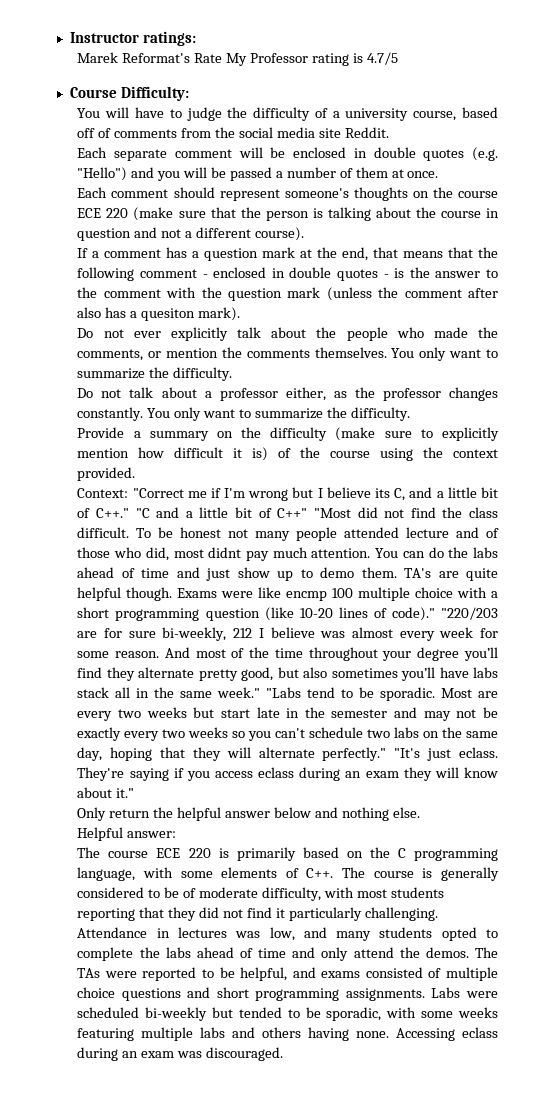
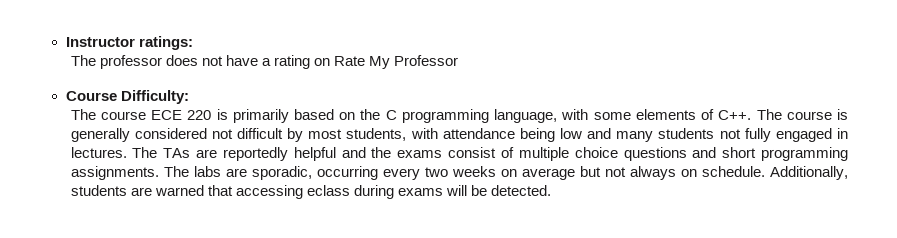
[77,52,191,63] Marek Reformat's -> [70,55,330,69] The professor does not have a rating on
[311,52,398,66] rating is 4.7/5 -> (459, 60) none
[77,107,499,121] [77,127,389,138] [77,147,498,161] [77,167,439,181] [77,187,498,201] [77,207,499,221] [77,227,304,241] [77,247,498,261] [77,267,499,281] [77,287,499,301] [77,307,241,321] [77,327,498,341] [77,347,499,361] [77,367,233,381] [77,387,499,401] [77,407,410,421] [77,427,500,441] [77,447,498,461] [77,467,136,481] [77,487,499,501] [77,507,499,518] [77,527,499,541] [77,547,498,561] [77,567,498,581] [77,587,498,601] [77,607,498,621] [77,627,498,641] [77,647,499,661] [77,667,498,681] [77,687,498,701] [77,707,499,721] [77,727,498,741] [77,747,499,761] [77,767,498,781] [77,787,135,798] [77,807,420,821] [77,827,177,841] // You will have to judge the difficulty of a university course, based off of comments from the social media site Reddit. // Each separate comment will be enclosed in double quotes (e.g. "Hello") and you will be passed a number of them at once. // Each comment should represent someone's thoughts on the course ECE 220 (make sure that the person is talking about the course in question and not a different course). // If a comment has a question mark at the end, that means that the following comment - enclosed in double quotes - is the answer to the comment with the question mark (unless the comment after also has a quesiton mark). // Do not ever explicitly talk about the people who made the comments, or mention the comments themselves. You only want to summarize the difficulty. // Do not talk about a professor either, as the professor changes constantly. You only want to summarize the difficulty. // Provide a summary on the difficulty (make sure to explicitly mention how difficult it is) of the course using the context provided. // Context: "Correct me if I'm wrong but I believe its C, and a little bit of C++." "C and a little bit of C++" "Most did not find the class difficult. To be honest not many people attended lecture and of those who did, most didnt pay much attention. You can do the labs ahead of time and just show up to demo them. TA's are quite helpful though. Exams were like encmp 100 multiple choice with a short programming question (like 10-20 lines of code)." "220/203 are for sure bi-weekly, 212 I believe was almost every week for some reason. And most of the time throughout your degree you’ll find they alternate pretty good, but also sometimes you’ll have labs stack all in the same week." "Labs tend to be sporadic. Most are every two weeks but start late in the semester and may not be exactly every two weeks so you can't schedule two labs on the same day, hoping that they will alternate perfectly." "It's just eclass. They're saying if you access eclass during an exam they will know about it." // Only return the helpful answer below and nothing else. // Helpful answer: -> (189, 97) none
[148,887,444,901] [77,907,438,921] [77,927,498,941] [77,947,498,961] [77,967,423,981] to be of moderate difficulty, with most students reporting that they did not find it particularly challenging. Attendance in lectures was low, and many students opted to complete the labs ahead of time and only attend the demos. The TAs were reported to be helpful, and exams consisted -> [211,128,849,142] [70,147,497,161] not difficult by most students, with attendance being low and many students not fully engaged in lectures. The TAs are reportedly helpful and the exams consist
[431,987,498,998] [77,1007,499,1021] [77,1027,499,1041] [77,1047,284,1061] Labs were scheduled bi-weekly but tended to be sporadic, with some weeks featuring multiple labs and others having none. Accessing eclass during an exam was discouraged. -> [163,166,848,180] [70,185,552,199] The labs are sporadic, occurring every two weeks on average but not always on schedule. Additionally, students are warned that accessing eclass during exams will be detected.

